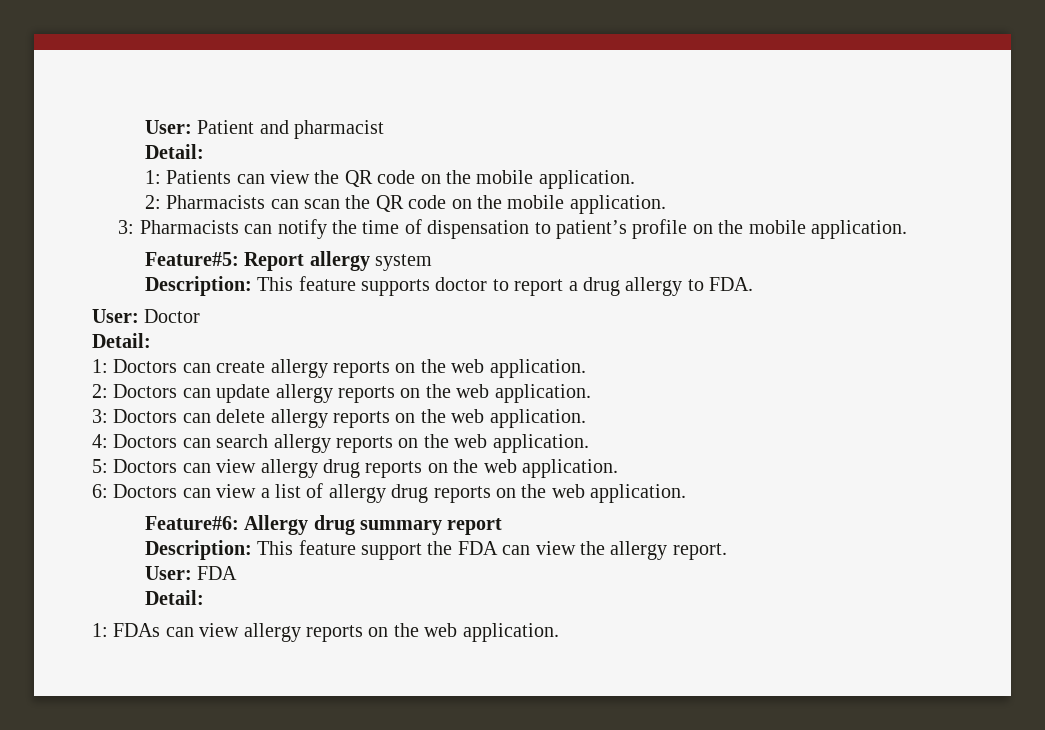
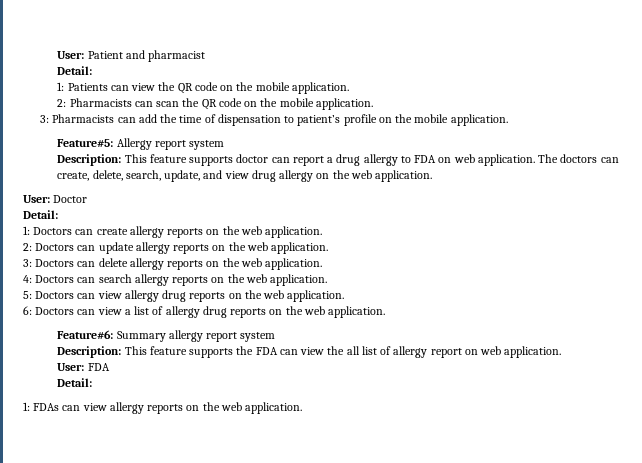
[277,219,327,239] notify -> [138,114,157,123] add
[244,251,370,271] Report allergy -> [116,138,186,150] Allergy report
[492,279,509,291] to -> [271,157,290,163] can
[709,277,754,291] FDA. -> [414,154,619,166] [57,170,433,182] FDA on web application. The doctors can create, delete, search, update, and view drug allergy on the web application.
[244,515,503,535] [144,540,423,560] Allergy drug summary report // Description: This feature support -> [116,330,276,342] [57,346,234,358] Summary allergy report system // Description: This feature supports
[610,541,727,560] allergy report. -> [346,346,562,358] all list of allergy report on web application.

